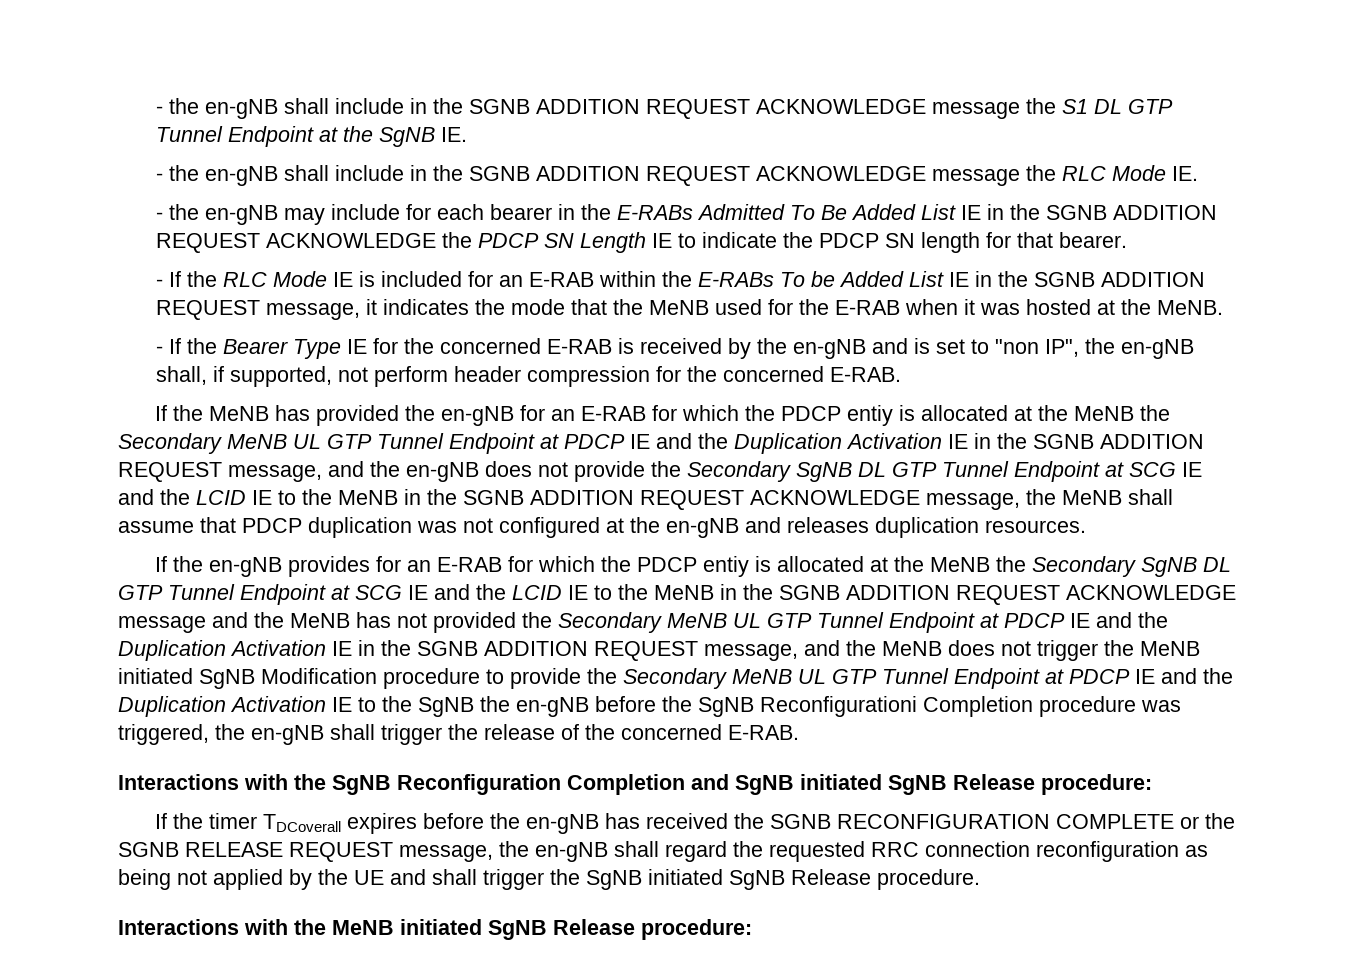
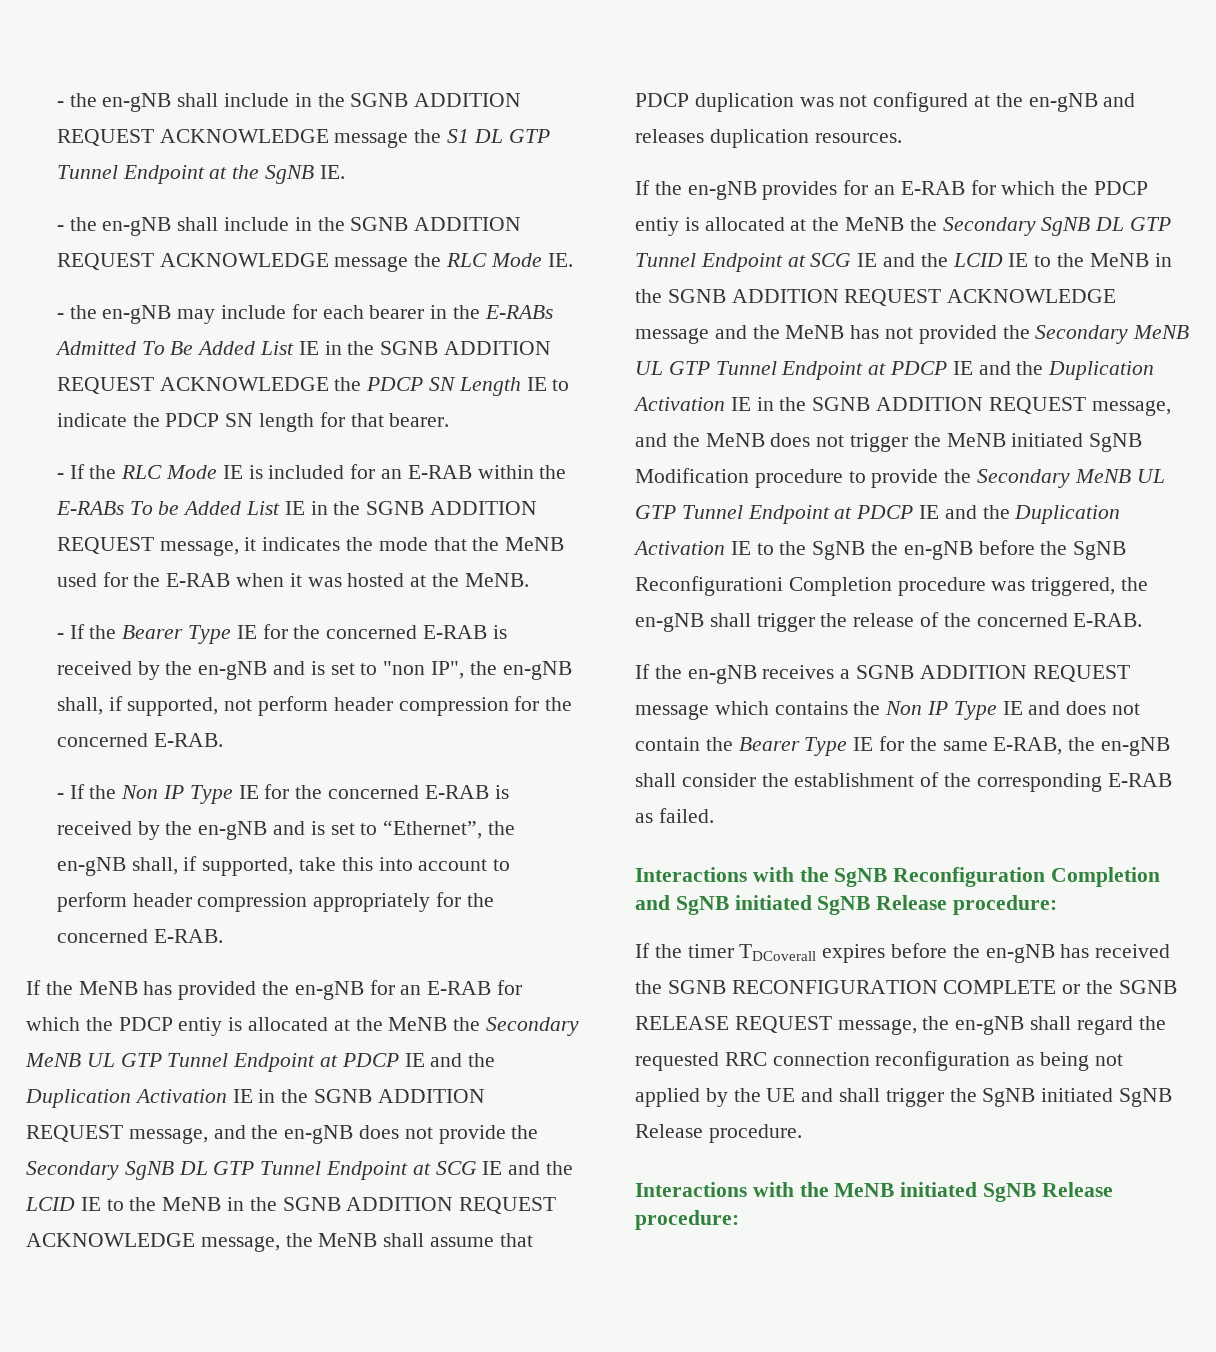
(901, 374) none -> [56,784,509,804] [56,820,515,840] [56,856,511,876] [56,892,494,912] [56,929,223,943] // - If the Non IP Type IE for the concerned E-RAB is received by the en-gNB and is set to “Ethernet”, the en-gNB shall, if supported, take this into account to perform header compression appropriately for the concerned E-RAB.
(799, 732) none -> [635,664,1130,684] [635,701,1141,720] [635,736,1171,756] [635,772,1172,792] [635,808,714,823] // If the en-gNB receives a SGNB ADDITION REQUEST message which contains the Non IP Type IE and does not contain the Bearer Type IE for the same E-RAB, the en-gNB shall consider the establishment of the corresponding E-RAB as failed.

